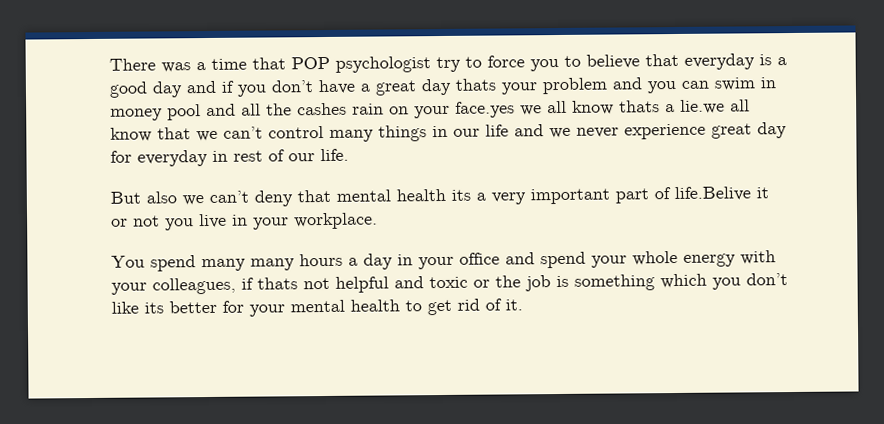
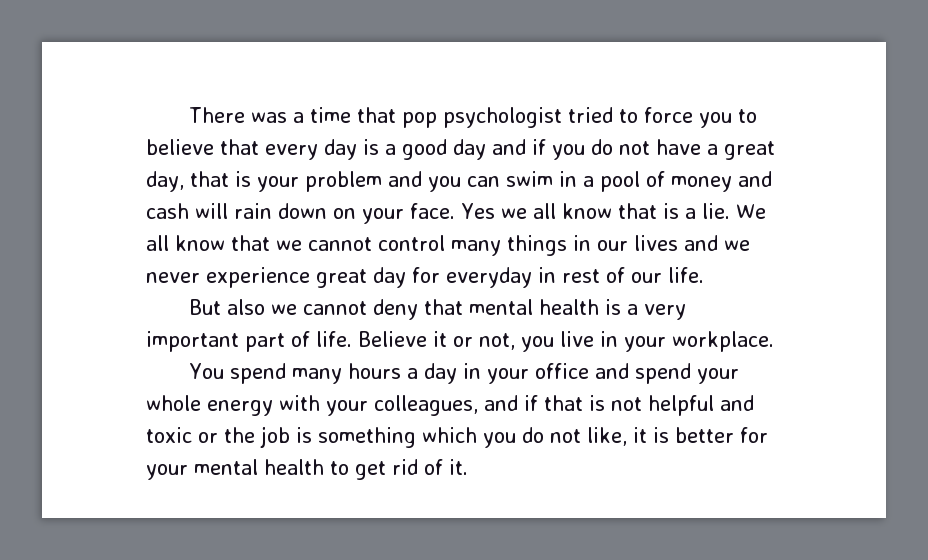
[291,56,461,73] POP psychologist try -> [401,107,613,128] pop psychologist tried
[684,53,755,70] everyday -> [265,139,357,160] every day
[271,80,313,93] don’t -> [591,139,650,155] do not
[421,78,496,96] day thats -> [146,171,251,192] day, that is
[110,99,725,121] money pool and all the cashes rain on your face.yes we all know thats a lie.we -> [583,171,772,192] [146,203,766,224] a pool of money and cash will rain down on your face. Yes we all know that is a lie. We
[223,126,263,139] can’t -> [308,237,372,251] cannot
[485,124,509,137] life -> [634,235,678,251] lives
[209,190,249,203] can’t -> [302,301,367,315] cannot
[451,189,471,201] its -> [604,299,621,315] is
[674,186,751,202] life.Belive -> [316,331,427,347] life. Believe
[133,215,160,227] not -> [479,333,515,350] not,
[250,258,295,271] many -> (342, 376) none
[241,277,298,290] if thats -> [484,395,605,411] and if that is
[746,273,788,286] [111,301,164,314] don’t like its -> [522,427,669,446] do not like, it is

